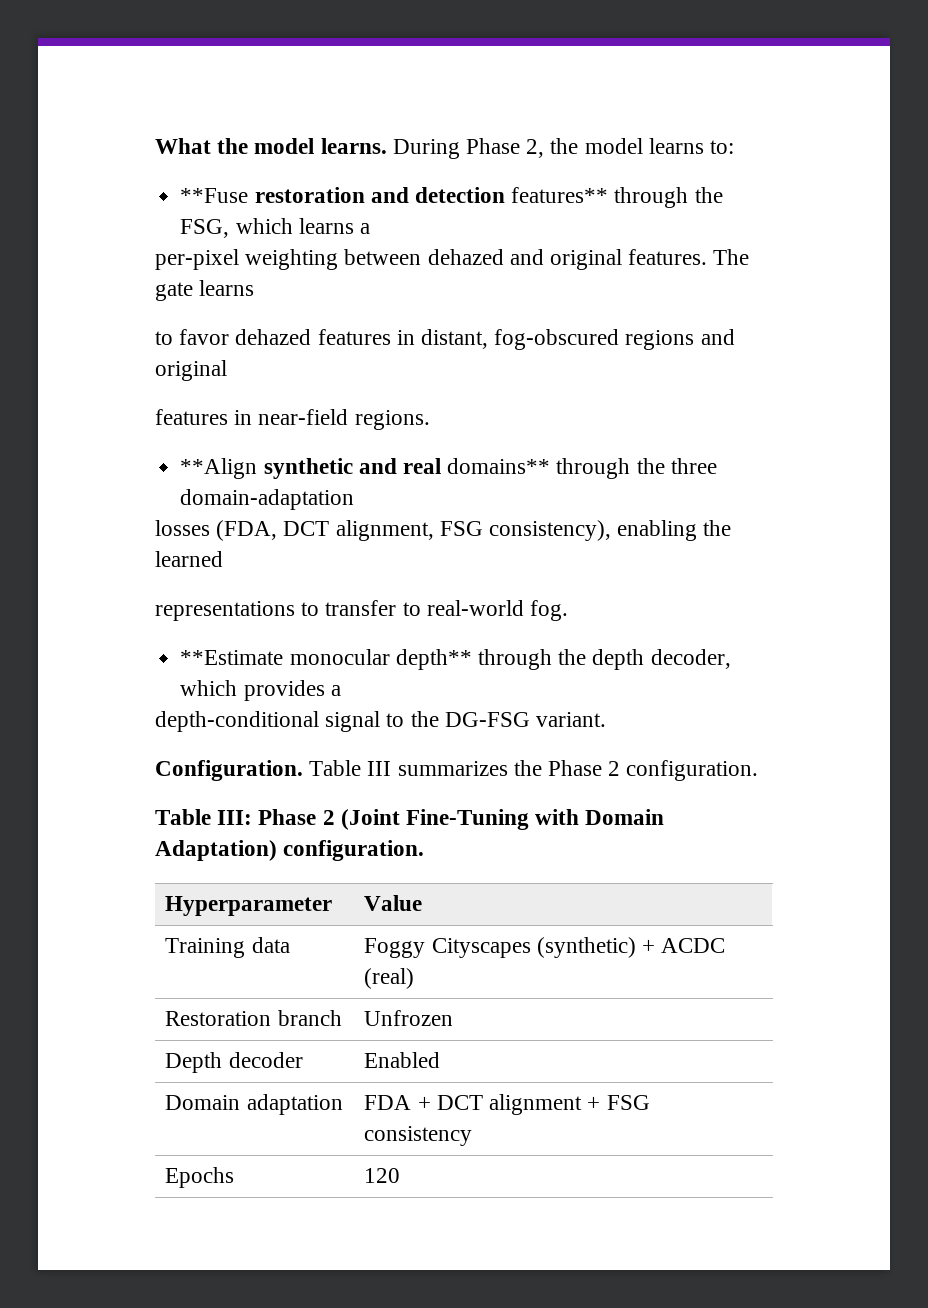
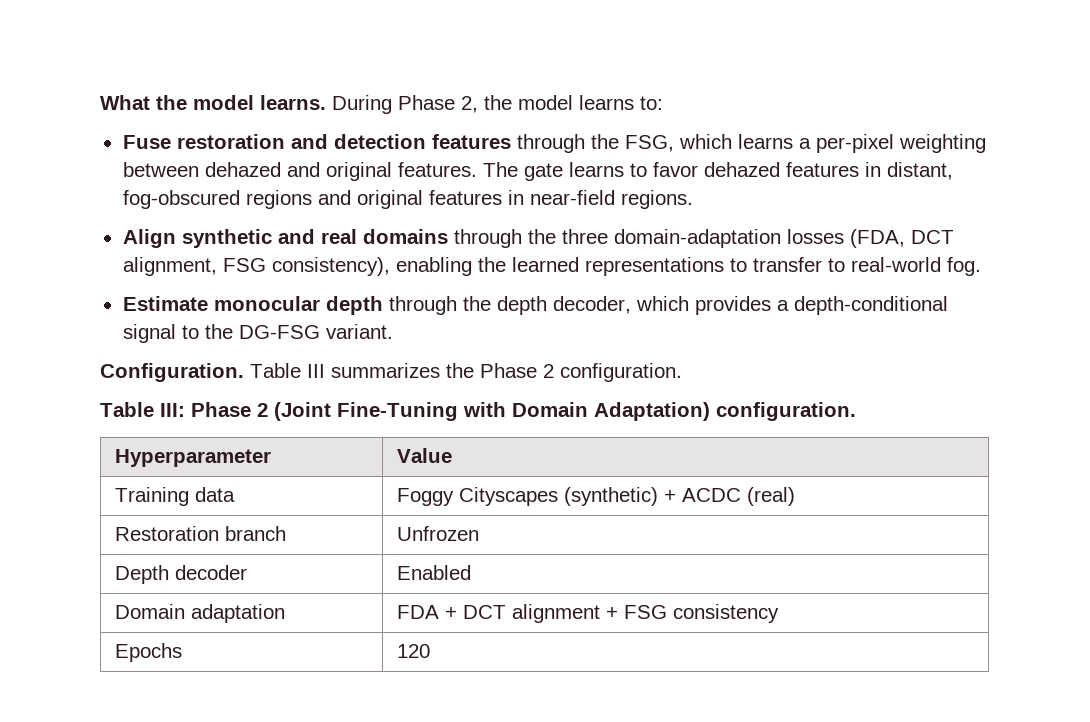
[180,188,249,203] **Fuse -> [122,135,171,149] Fuse
[511,187,609,203] features** -> [431,134,511,149] features
(370, 228) // -> (811, 143) none
(255, 288) // -> (624, 169) none
(227, 370) // -> (423, 199) none
[180,458,258,479] **Align -> [122,229,176,248] Align
[447,458,551,474] domains** -> [362,229,448,244] domains
(355, 499) // -> (781, 238) none
(223, 559) // -> (579, 264) none
[180,649,472,670] **Estimate monocular depth** -> [122,296,383,315] Estimate monocular depth
(341, 690) // -> (789, 305) none

